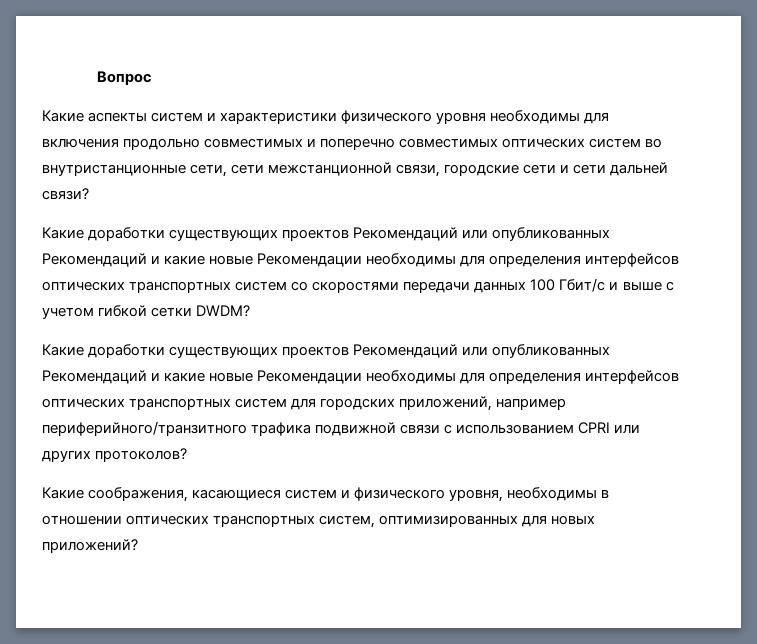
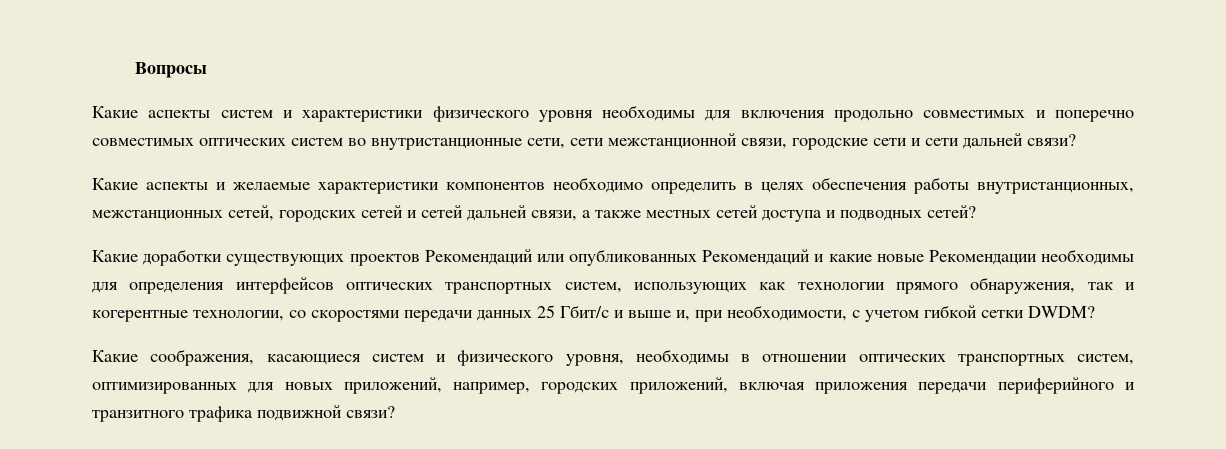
[96,71,151,85] Вопрос -> [134,62,207,78] Вопросы
[88,227,611,241] [42,253,680,267] [42,278,674,293] [42,305,251,319] доработки существующих проектов Рекомендаций или опубликованных Рекомендаций и какие новые Рекомендации необходимы для определения интерфейсов оптических транспортных систем со скоростями передачи данных 100 Гбит/с и выше с учетом гибкой сетки DWDM? -> [146,177,1134,194] [92,205,976,222] аспекты и желаемые характеристики компонентов необходимо определить в целях обеспечения работы внутристанционных, межстанционных сетей, городских сетей и сетей дальней связи, а также местных сетей доступа и подводных сетей?
[235,396,567,411] [42,421,641,436] [42,448,188,462] систем для городских приложений, например периферийного/транзитного трафика подвижной связи с использованием CPRI или других протоколов? -> [564,277,1136,294] [92,305,1095,322] систем, использующих как технологии прямого обнаружения, так и когерентные технологии, со скоростями передачи данных 25 Гбит/с и выше и, при необходимости, с учетом гибкой сетки DWDM?
[42,539,138,553] приложений? -> [343,377,1135,394] [92,405,395,422] приложений, например, городских приложений, включая приложения передачи периферийного и транзитного трафика подвижной связи?

